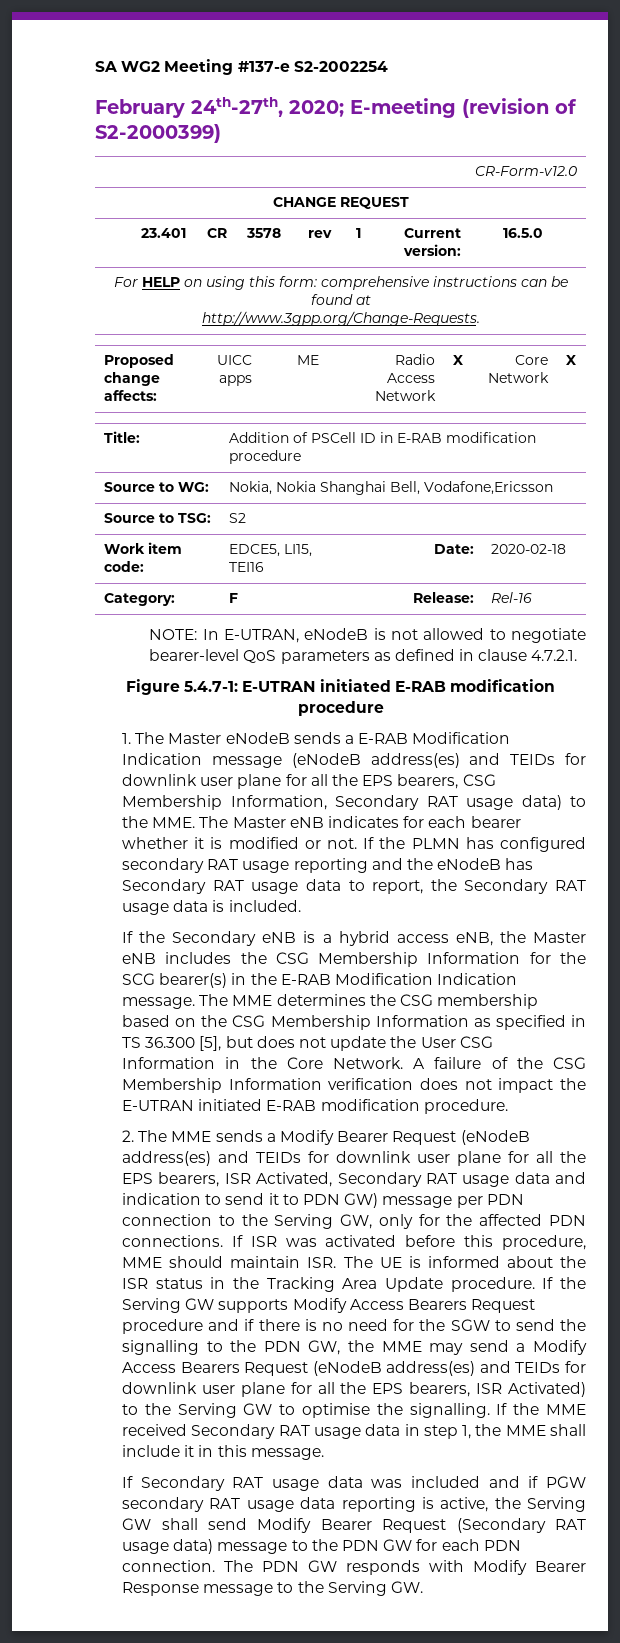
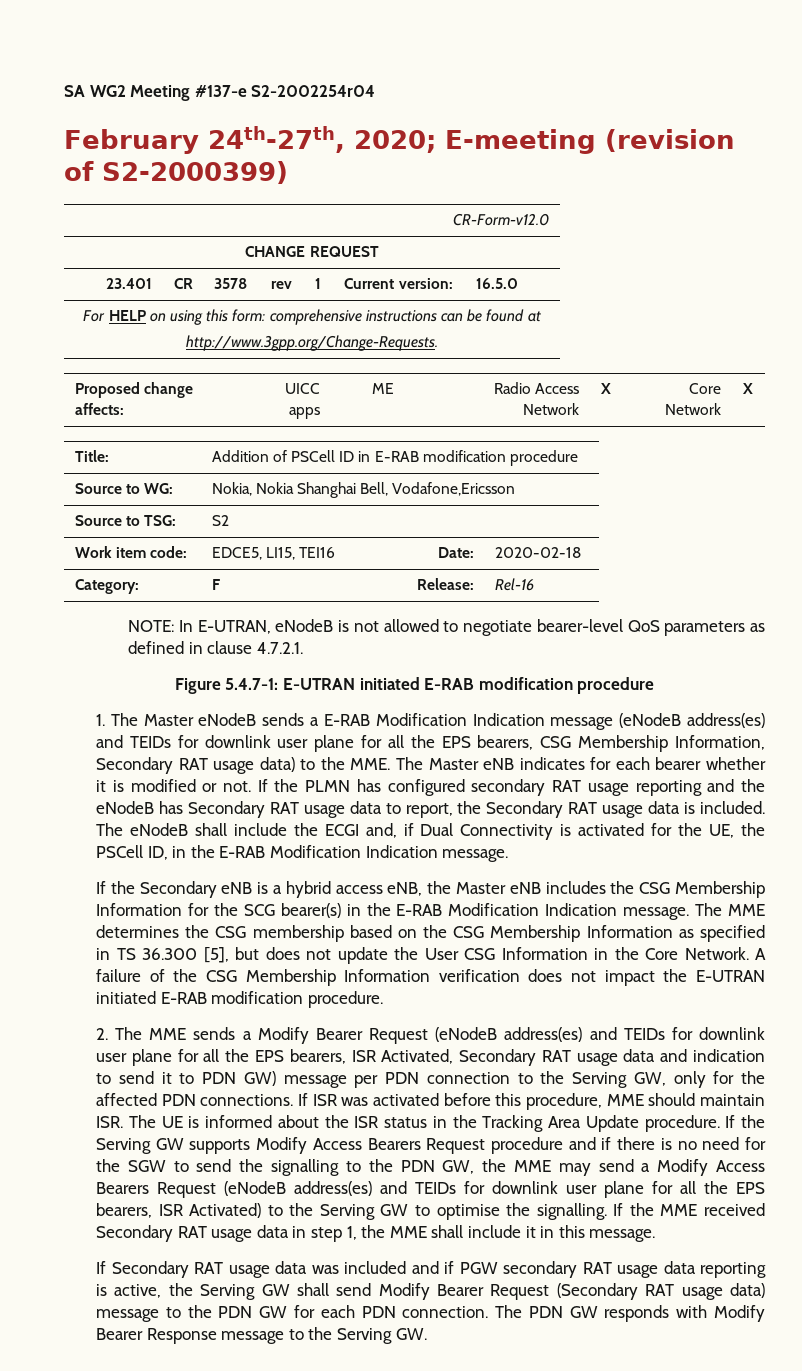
[293,61,388,72] S2-2002254 -> [251,85,376,97] S2-2002254r04
(301, 906) none -> [96,823,765,840] [96,845,509,862] The eNodeB shall include the ECGI and, if Dual Connectivity is activated for the UE, the PSCell ID, in the E-RAB Modification Indication message.

